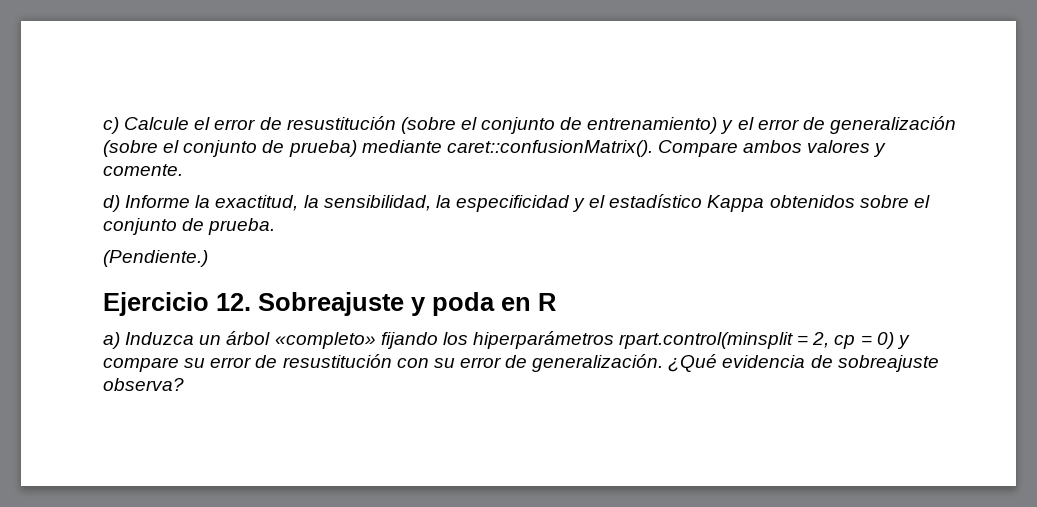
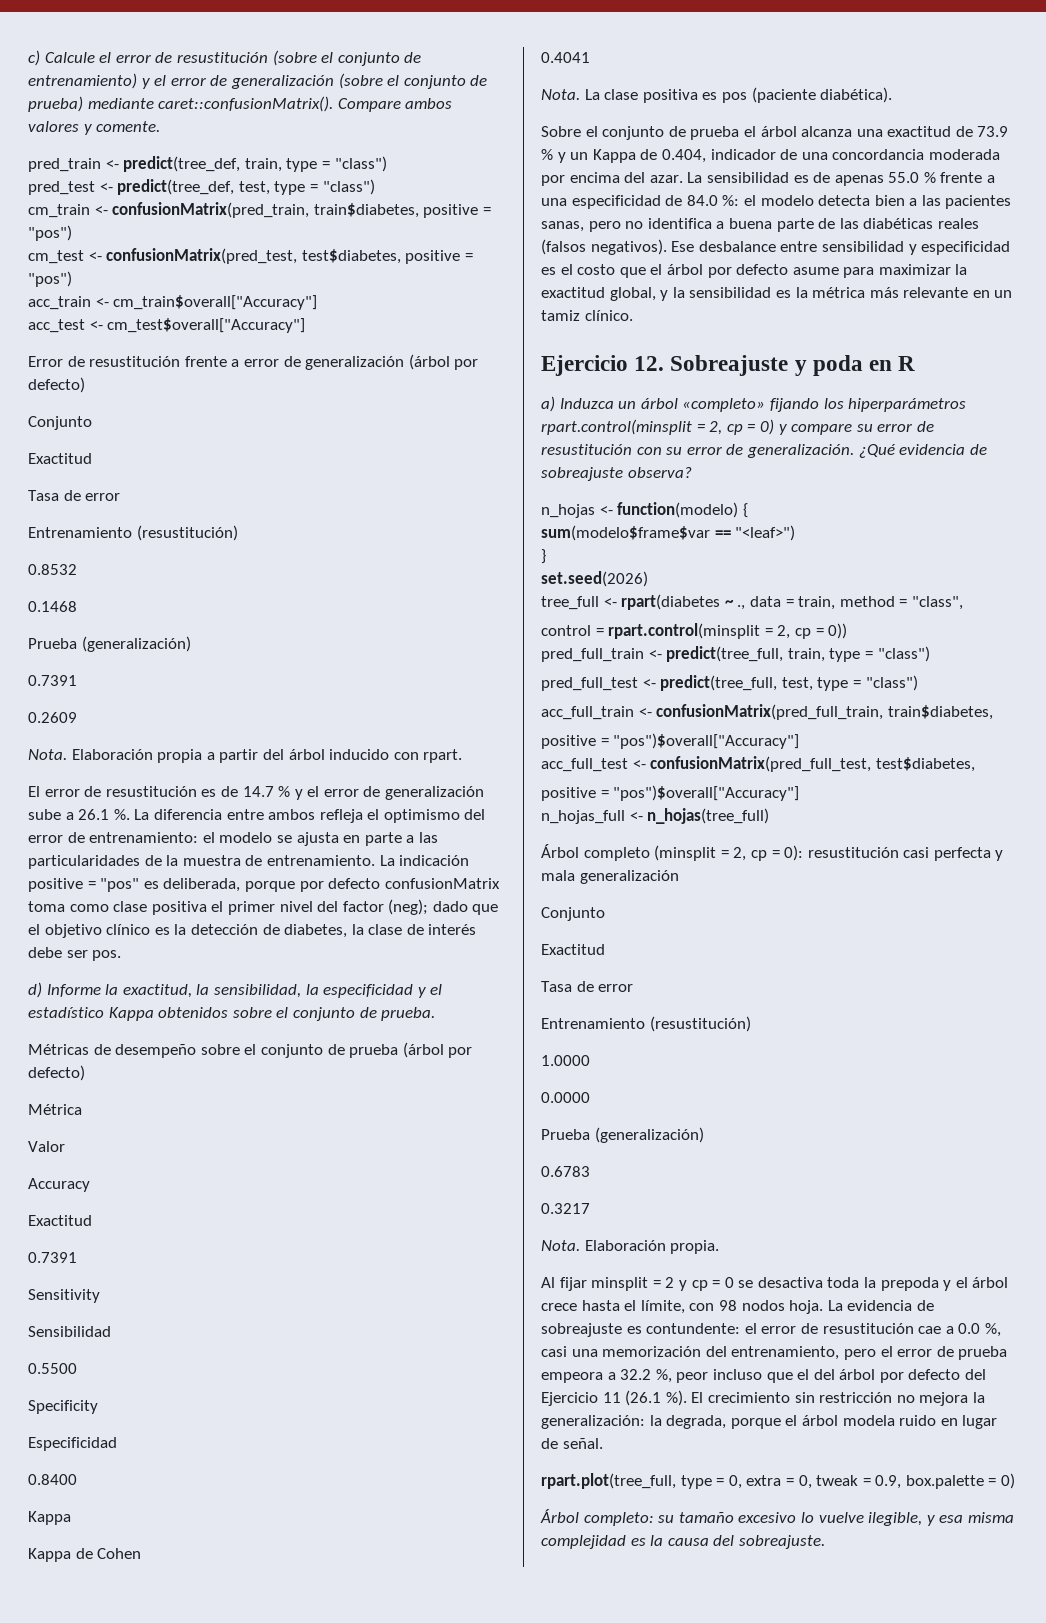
(183, 170) none -> [28,156,387,172] [28,179,375,195] [28,202,491,218] [28,225,72,241] [28,248,473,264] [28,271,72,287] [28,295,318,310] [28,318,306,333] [28,354,479,370] [28,377,85,393] [28,416,92,430] [28,453,92,464] [28,490,121,501] [28,525,238,541] [28,564,77,575] [28,601,77,612] [28,636,191,652] [28,675,77,686] [28,712,77,723] [28,749,463,763] [28,786,485,800] [28,809,486,823] [28,832,438,846] [28,855,470,869] [28,878,500,892] [28,899,499,915] [28,924,477,938] [28,947,122,961] // pred_train <- predict(tree_def, train, type = "class") // pred_test <- predict(tree_def, test, type = "class") // cm_train <- confusionMatrix(pred_train, train$diabetes, positive = "pos") // cm_test <- confusionMatrix(pred_test, test$diabetes, positive = "pos") // acc_train <- cm_train$overall["Accuracy"] // acc_test <- cm_test$overall["Accuracy"] // Error de resustitución frente a error de generalización (árbol por defecto) // Conjunto // Exactitud // Tasa de error // Entrenamiento (resustitución) // 0.8532 // 0.1468 // Prueba (generalización) // 0.7391 // 0.2609 // Nota. Elaboración propia a partir del árbol inducido con rpart. // El error de resustitución es de 14.7 % y el error de generalización sube a 26.1 %. La diferencia entre ambos refleja el optimismo del error de entrenamiento: el modelo se ajusta en parte a las particularidades de la muestra de entrenamiento. La indicación positive = "pos" es deliberada, porque por defecto confusionMatrix toma como clase positiva el primer nivel del factor (neg); dado que el objetivo clínico es la detección de diabetes, la clase de interés debe ser pos.
[103,250,208,267] (Pendiente.) -> [28,1042,473,1058] [28,1065,85,1081] [28,1104,82,1115] [28,1141,65,1152] [28,1178,90,1192] [28,1215,92,1226] [28,1252,77,1263] [28,1289,100,1303] [28,1326,111,1337] [28,1363,77,1374] [28,1400,98,1414] [28,1437,117,1451] [28,1474,77,1485] [28,1511,71,1525] [28,1548,142,1562] [541,52,590,63] [541,87,893,103] [541,126,1009,140] [541,149,1000,163] [541,172,996,186] [541,195,1012,209] [541,218,979,232] [541,239,1011,255] [541,264,968,278] [541,287,1013,301] [541,310,633,321] Métricas de desempeño sobre el conjunto de prueba (árbol por defecto) // Métrica // Valor // Accuracy // Exactitud // 0.7391 // Sensitivity // Sensibilidad // 0.5500 // Specificity // Especificidad // 0.8400 // Kappa // Kappa de Cohen // 0.4041 // Nota. La clase positiva es pos (paciente diabética). // Sobre el conjunto de prueba el árbol alcanza una exactitud de 73.9 % y un Kappa de 0.404, indicador de una concordancia moderada por encima del azar. La sensibilidad es de apenas 55.0 % frente a una especificidad de 84.0 %: el modelo detecta bien a las pacientes sanas, pero no identifica a buena parte de las diabéticas reales (falsos negativos). Ese desbalance entre sensibilidad y especificidad es el costo que el árbol por defecto asume para maximizar la exactitud global, y la sensibilidad es la métrica más relevante en un tamiz clínico.
(184, 384) none -> [541,502,748,518] [541,525,796,541] [541,549,546,564] [541,571,648,587] [541,594,963,610] [541,623,848,639] [541,646,930,662] [541,675,918,691] [541,704,993,720] [541,733,800,749] [541,756,975,772] [541,785,800,801] [541,808,770,824] [541,844,1004,861] [541,870,679,884] [541,907,605,921] [541,944,605,955] [541,981,634,992] [541,1016,751,1032] [541,1055,590,1066] [541,1092,590,1103] [541,1127,704,1143] [541,1166,590,1177] [541,1203,590,1214] [541,1240,720,1254] [541,1277,1009,1291] [541,1300,934,1314] [541,1323,1001,1337] [541,1346,1008,1360] [541,1369,987,1383] [541,1390,985,1406] [541,1415,998,1429] [541,1438,603,1449] [541,1473,1016,1489] [540,1509,1014,1526] [541,1535,825,1549] // n_hojas <- function(modelo) { // sum(modelo$frame$var == "<leaf>") // } // set.seed(2026) // tree_full <- rpart(diabetes ~ ., data = train, method = "class", // control = rpart.control(minsplit = 2, cp = 0)) // pred_full_train <- predict(tree_full, train, type = "class") // pred_full_test <- predict(tree_full, test, type = "class") // acc_full_train <- confusionMatrix(pred_full_train, train$diabetes, // positive = "pos")$overall["Accuracy"] // acc_full_test <- confusionMatrix(pred_full_test, test$diabetes, // positive = "pos")$overall["Accuracy"] // n_hojas_full <- n_hojas(tree_full) // Árbol completo (minsplit = 2, cp = 0): resustitución casi perfecta y mala generalización // Conjunto // Exactitud // Tasa de error // Entrenamiento (resustitución) // 1.0000 // 0.0000 // Prueba (generalización) // 0.6783 // 0.3217 // Nota. Elaboración propia. // Al fijar minsplit = 2 y cp = 0 se desactiva toda la prepoda y el árbol crece hasta el límite, con 98 nodos hoja. La evidencia de sobreajuste es contundente: el error de resustitución cae a 0.0 %, casi una memorización del entrenamiento, pero el error de prueba empeora a 32.2 %, peor incluso que el del árbol por defecto del Ejercicio 11 (26.1 %). El crecimiento sin restricción no mejora la generalización: la degrada, porque el árbol modela ruido en lugar de señal. // rpart.plot(tree_full, type = 0, extra = 0, tweak = 0.9, box.palette = 0) // Árbol completo: su tamaño excesivo lo vuelve ilegible, y esa misma complejidad es la causa del sobreajuste.

